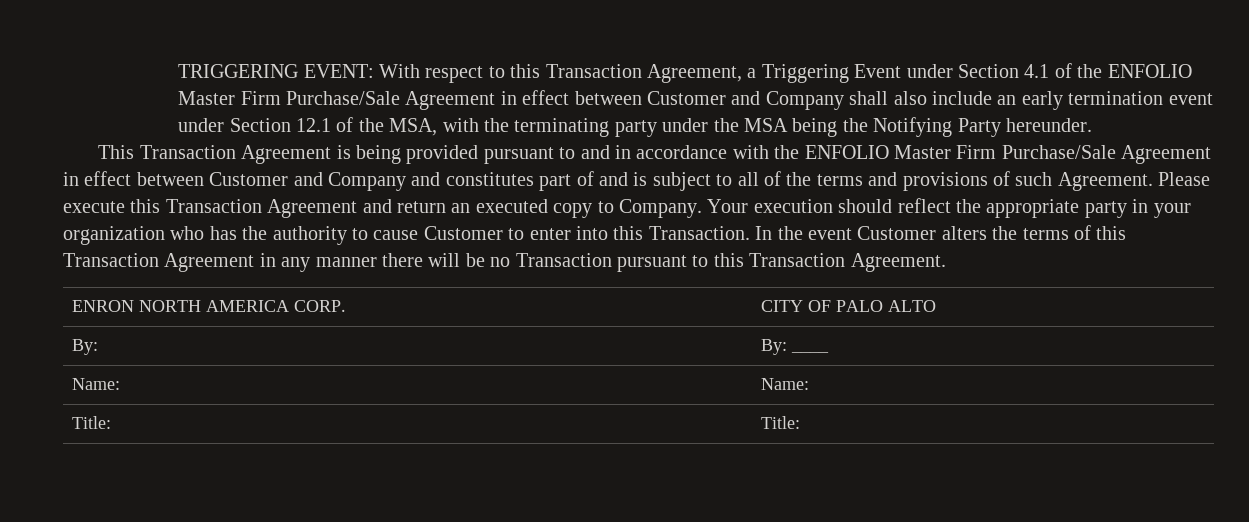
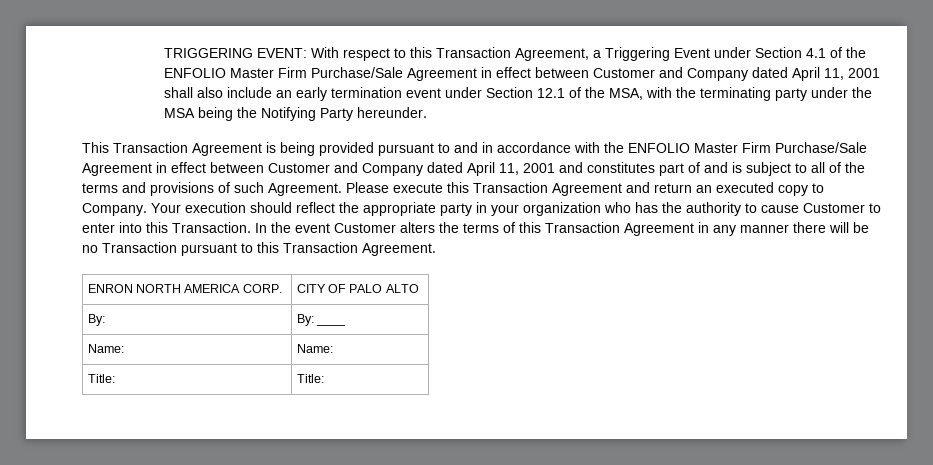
(844, 100) none -> [752,67,881,81] dated April 11, 2001
(406, 181) none -> [427,162,555,176] dated April 11, 2001

